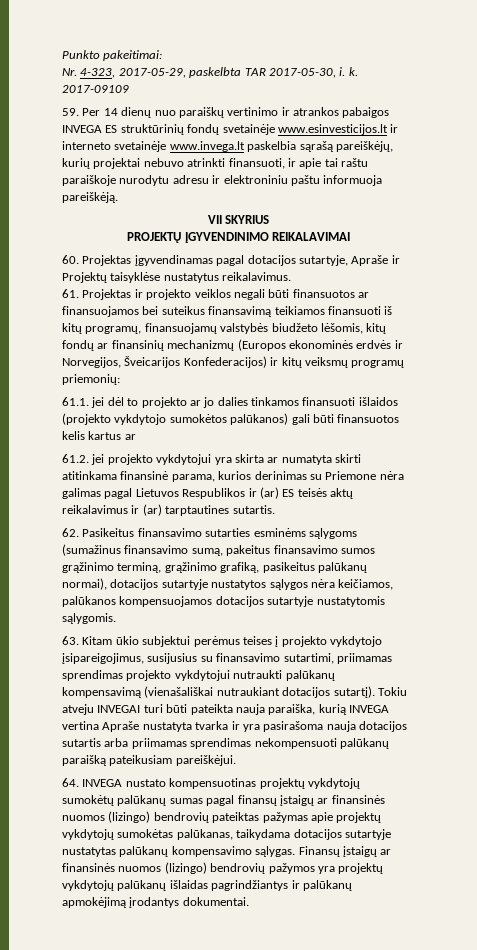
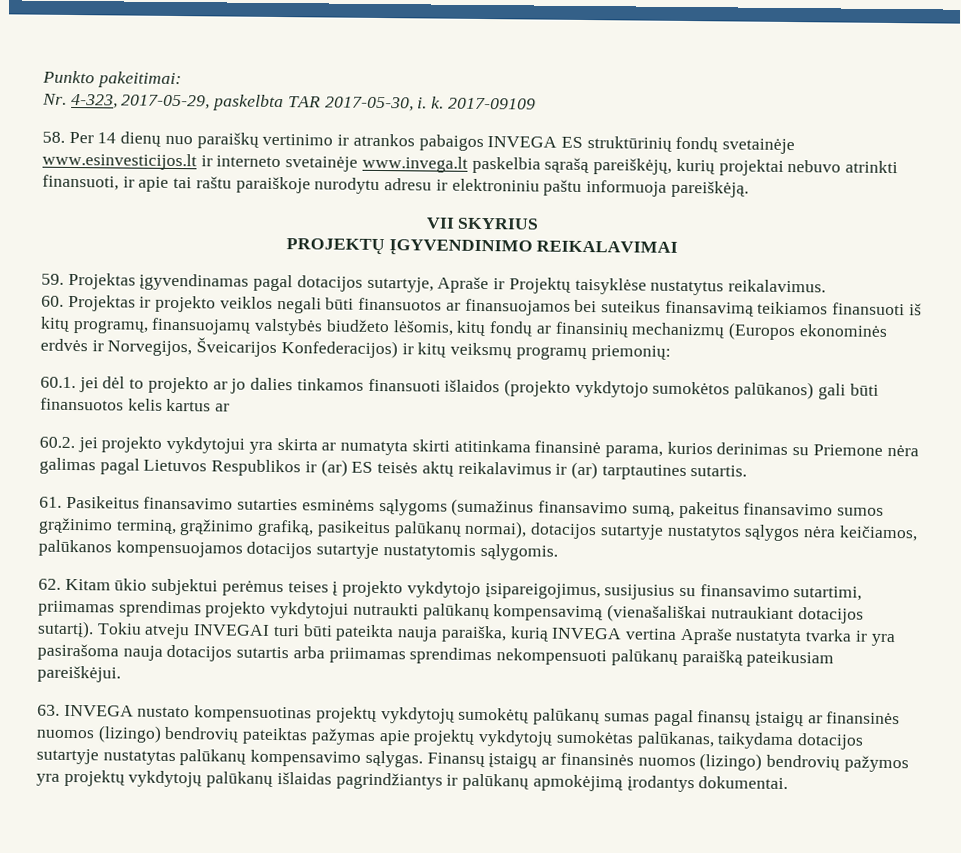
[62,108,79,116] 59. -> [42,131,65,143] 58.
[62,255,79,264] 60. -> [41,273,64,285] 59.
[62,289,79,298] 61. -> [41,295,64,307] 60.
[62,397,89,406] 61.1. -> [40,376,76,389] 60.1.
[62,454,89,463] 61.2. -> [39,436,75,449] 60.2.
[62,528,79,537] 62. -> [39,496,62,508] 61.
[62,636,79,645] 63. -> [38,578,61,590] 62.
[62,778,79,787] 64. -> [37,704,60,716] 63.

